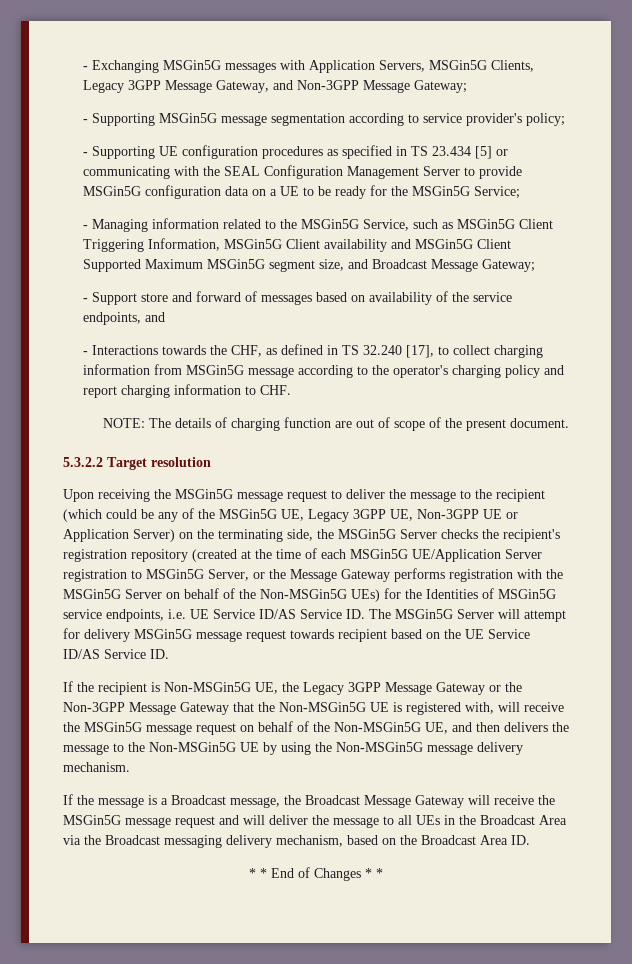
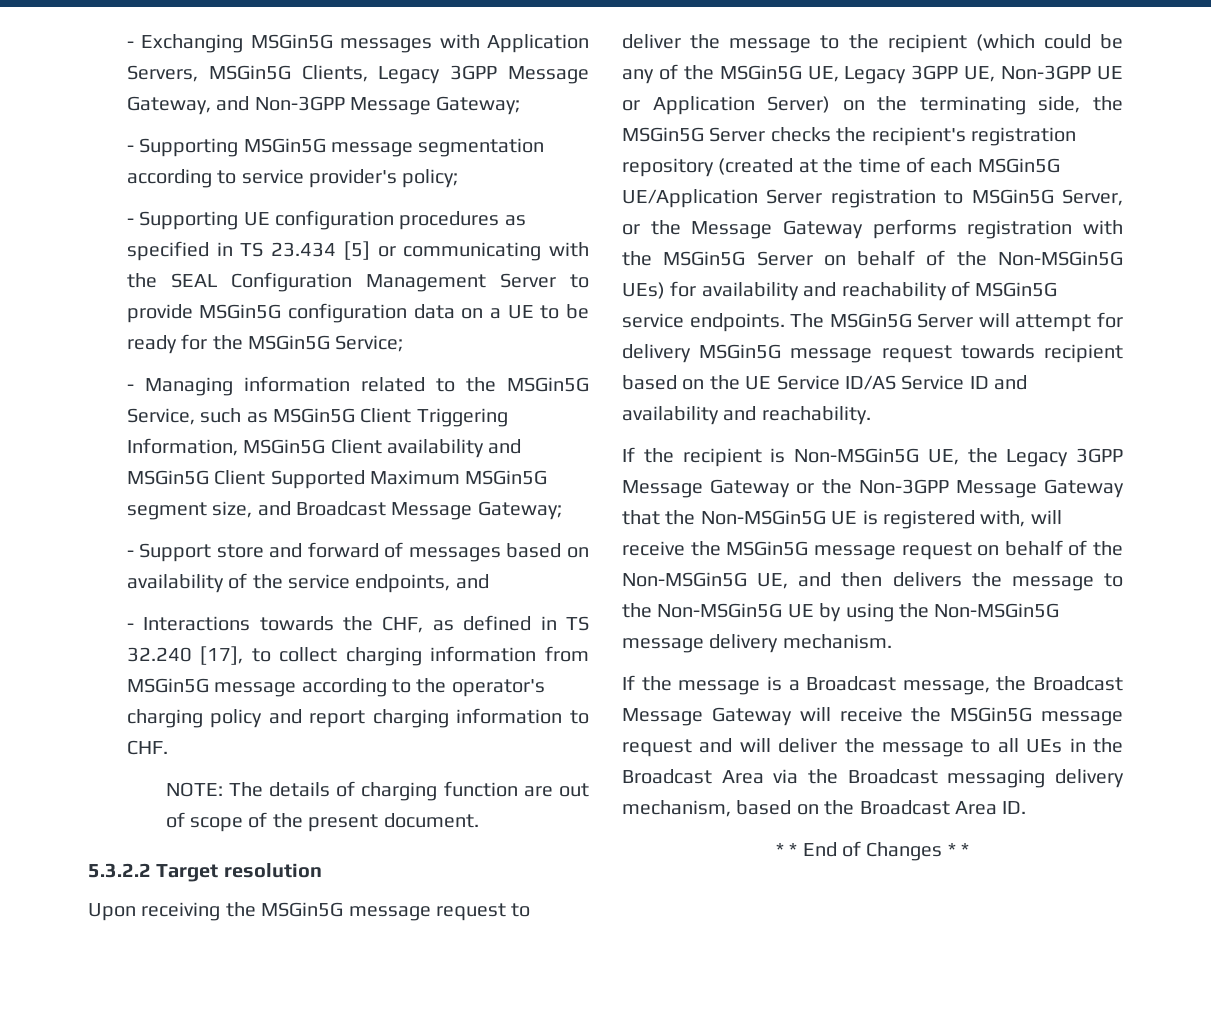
[405,588,556,599] [63,609,365,622] the Identities of MSGin5G service endpoints, i.e. UE Service ID/AS Service ID. -> [701,281,1058,301] [622,313,785,332] availability and reachability of MSGin5G service endpoints.
[150,649,169,659] ID. -> [969,375,1028,390] [622,406,871,425] ID and availability and reachability.

